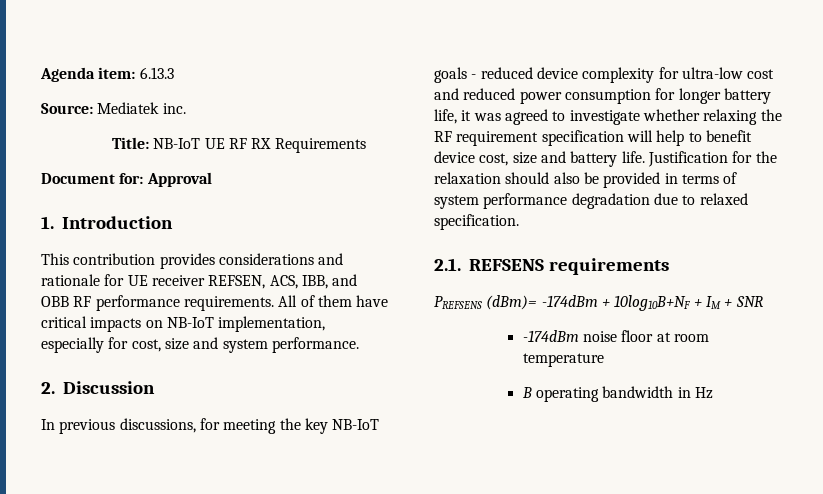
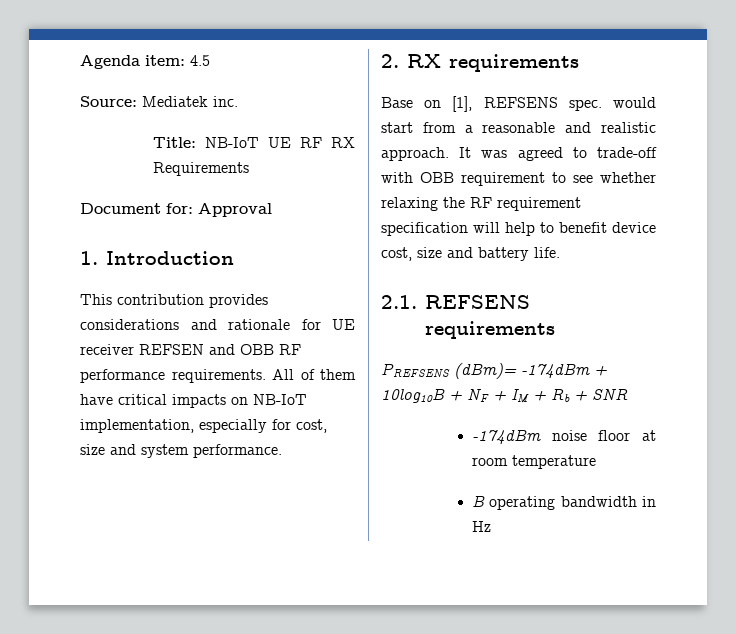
[139,67,174,79] 6.13.3 -> [190,55,210,66] 4.5
[208,275,328,289] REFSEN, ACS, IBB, -> [139,344,204,355] REFSEN
[63,381,155,394] [41,418,380,434] [434,67,775,83] [434,88,771,104] [434,109,640,125] Discussion // In previous discussions, for meeting the key NB-IoT goals - reduced device complexity for ultra-low cost and reduced power consumption for longer battery life, it was agreed to investigate -> [407,54,579,72] [381,96,656,112] [381,122,656,133] [381,147,657,161] [381,172,593,186] RX requirements // Base on [1], REFSENS spec. would start from a reasonable and realistic approach. It was agreed to trade-off with OBB requirement to see
[647,151,777,167] [434,172,738,188] [434,193,748,209] [434,214,519,230] Justification for the relaxation should also be provided in terms of system performance degradation due to relaxed specification. -> (560, 252) none
[614,295,691,311] 10log10B+NF -> [381,388,489,403] 10log10B + NF
(733, 303) none -> [551,388,587,402] Rb +

